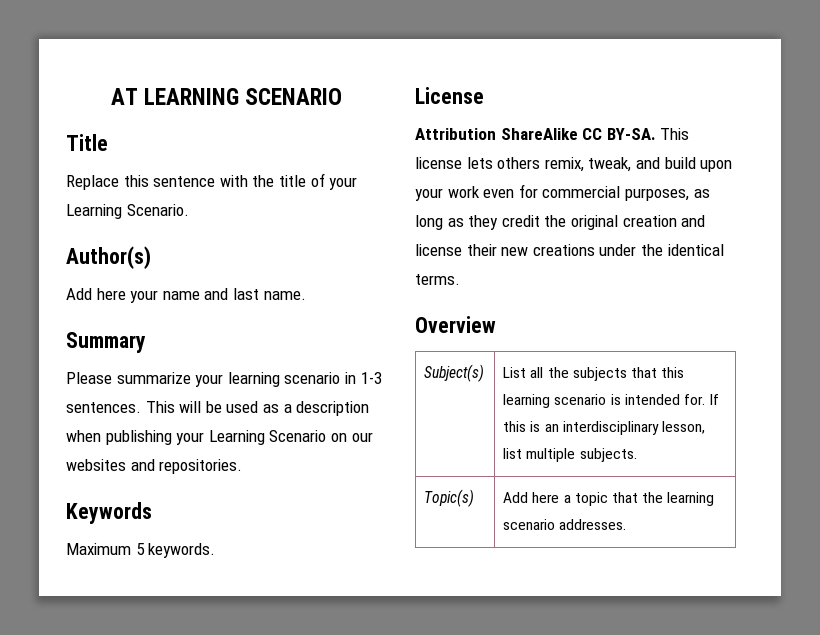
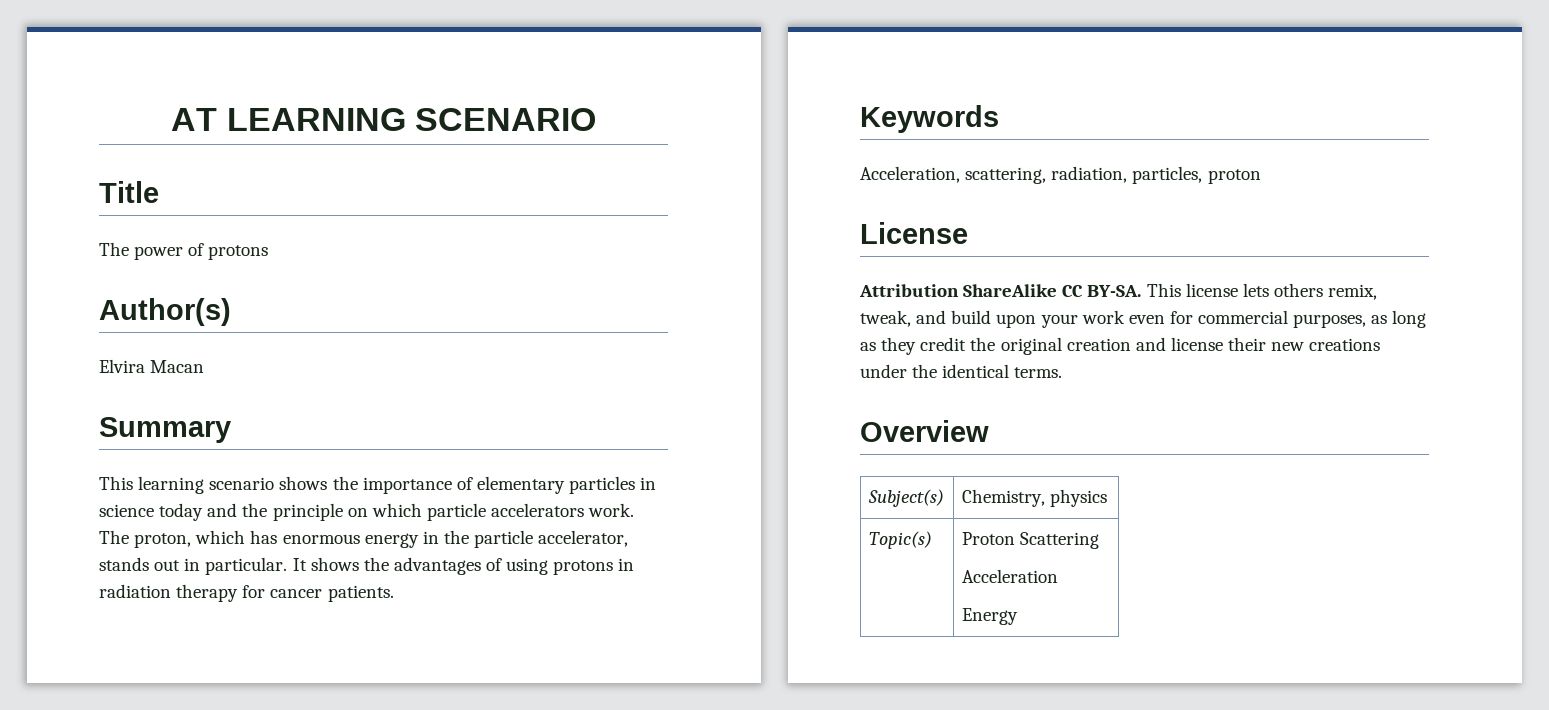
[66,173,358,190] [66,204,189,219] [66,246,151,269] [66,288,306,303] [66,332,146,353] [66,372,382,387] [66,401,370,416] [66,430,373,445] [66,459,243,474] [66,502,152,524] [66,543,216,558] Replace this sentence with the title of your Learning Scenario. // Author(s) // Add here your name and last name. // Summary // Please summarize your learning scenario in 1-3 sentences. This will be used as a description when publishing your Learning Scenario on our websites and repositories. // Keywords // Maximum 5 keywords. -> [99,242,269,260] [99,298,231,326] [99,359,205,373] [99,417,231,443] [99,476,657,494] [99,503,635,521] [99,530,629,548] [99,557,635,575] [99,584,394,602] [860,105,999,133] [860,166,1261,184] The power of protons // Author(s) // Elvira Macan // Summary // This learning scenario shows the importance of elementary particles in science today and the principle on which particle accelerators work. The proton, which has enormous energy in the particle accelerator, stands out in particular. It shows the advantages of using protons in radiation therapy for cancer patients. // Keywords // Acceleration, scattering, radiation, particles, proton
[503,367,685,381] [503,394,720,408] [503,421,705,435] [503,448,637,462] [424,489,475,507] [503,492,715,506] [503,519,627,530] List all the subjects that this learning scenario is intended for. If this is an interdisciplinary lesson, list multiple subjects. // Topic(s) | Add here a topic that the learning scenario addresses. -> [961,489,1107,507] [868,531,932,549] [961,532,1099,549] [961,569,1058,583] [961,608,1018,625] Chemistry, physics // Topic(s) | Proton Scattering // Acceleration // Energy

